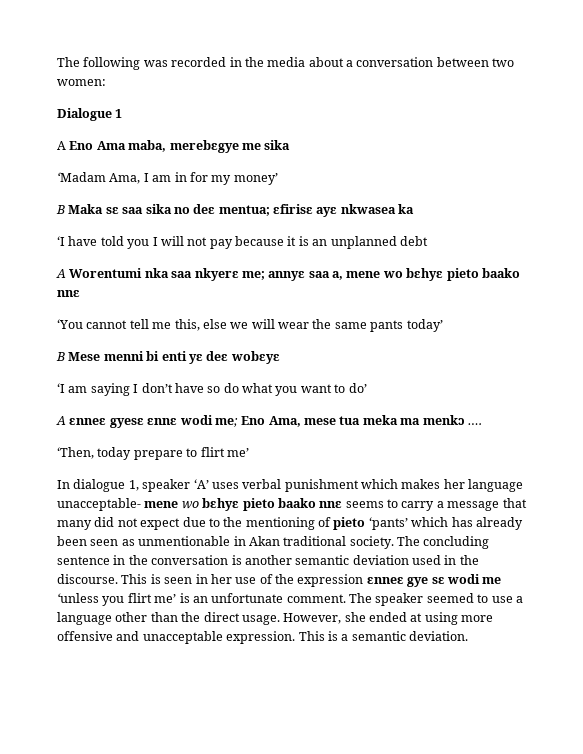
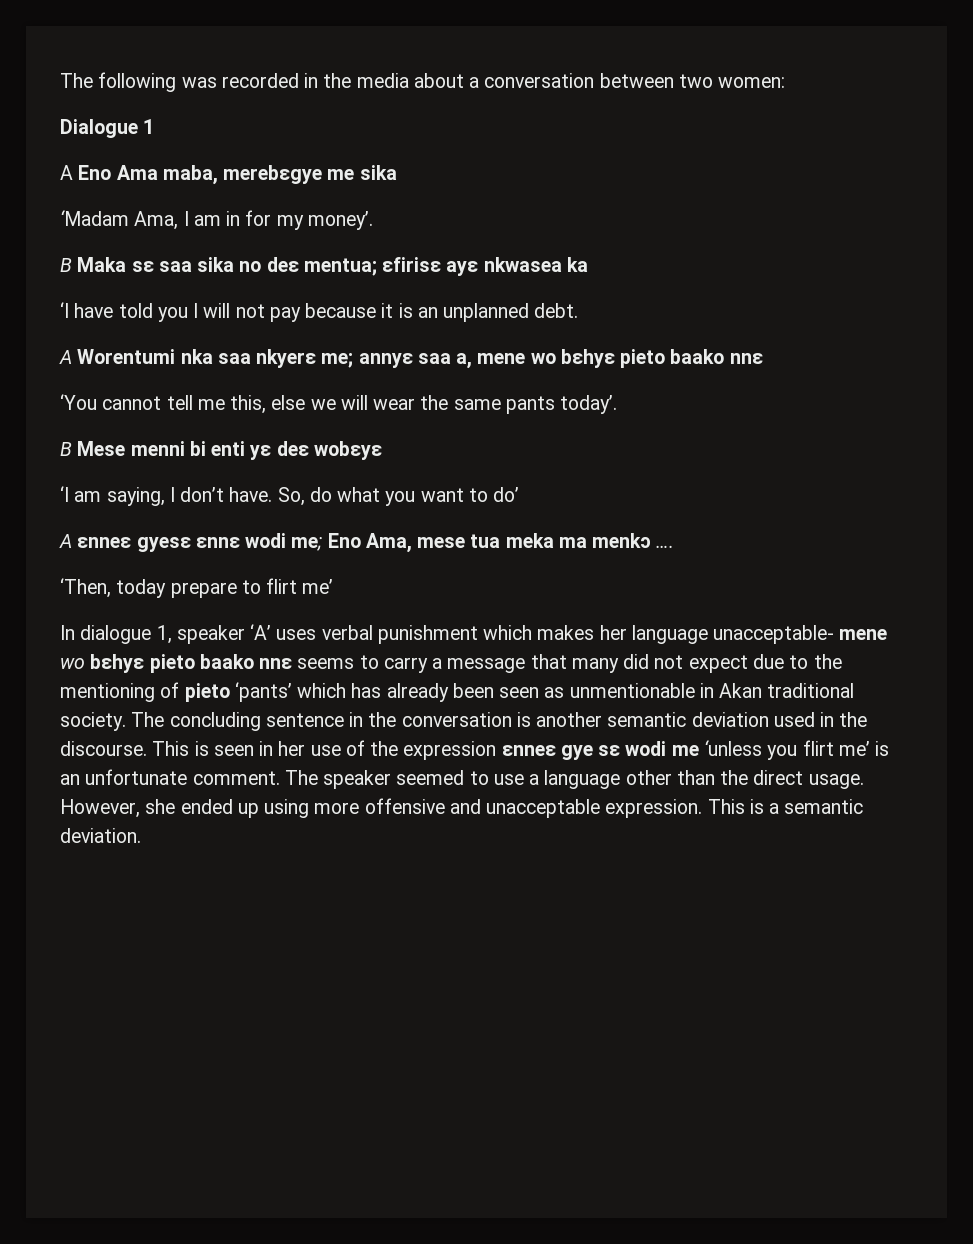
[233,173,278,185] money’ -> [307,211,373,230] money’.
[399,236,428,246] debt -> [534,303,579,318] debt.
[406,319,443,332] today’ -> [560,395,618,414] today’.
[90,383,130,396] saying -> [106,487,165,506] saying,
[174,383,221,393] have so -> [229,487,305,506] have. So,
[410,613,423,622] at -> [237,803,259,818] up

